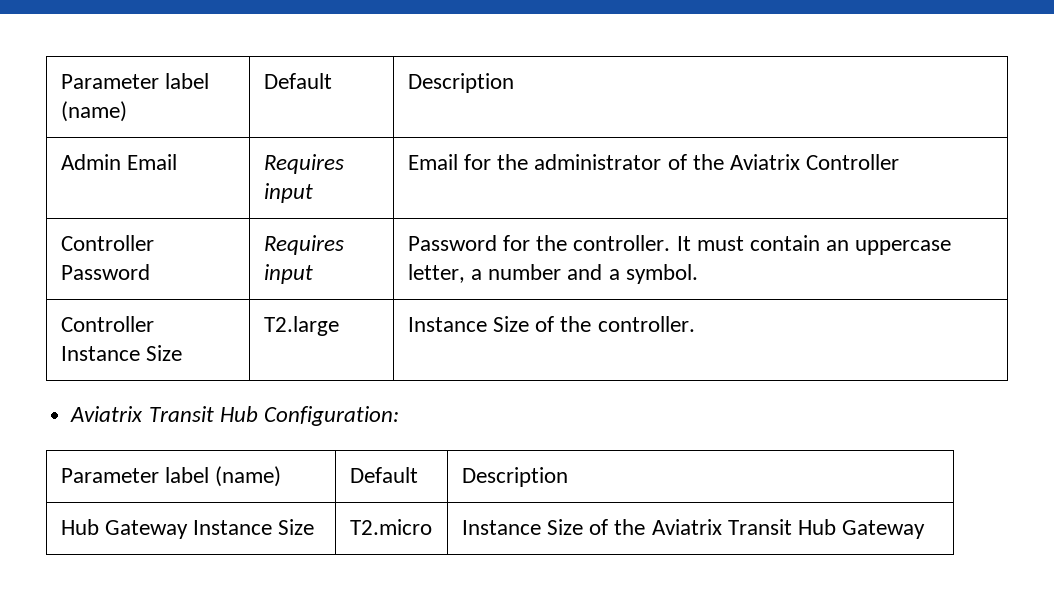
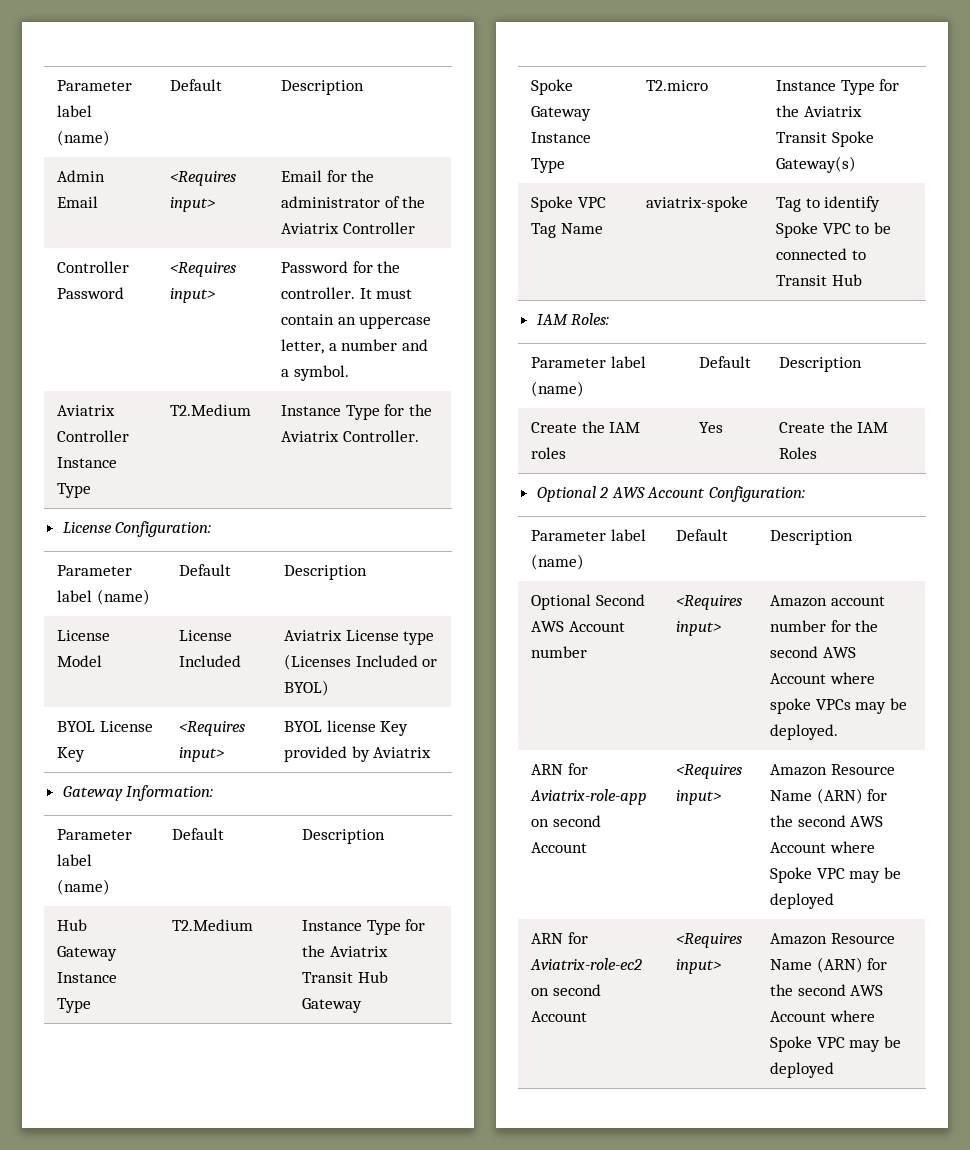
[263,154,344,174] [263,183,313,203] Requires input -> [170,171,237,186] [170,197,216,212] <Requires input>
[263,235,344,255] [263,264,313,284] Requires input -> [170,262,237,277] [170,288,216,303] <Requires input>
(698, 274) none -> [57,405,116,416] Aviatrix
[145,345,182,361] [263,316,339,336] [407,316,695,332] [70,406,399,426] Size | T2.large | Instance Size of the controller. // Aviatrix Transit Hub Configuration: -> [57,483,92,498] [170,404,252,416] [281,404,432,420] [281,430,419,442] [62,521,212,537] [57,565,133,576] [57,589,150,605] [179,564,232,576] [284,565,368,580] [57,630,111,641] [57,655,103,667] [179,630,233,641] [179,655,242,667] [284,630,435,645] [284,654,438,670] [284,680,330,696] [57,721,153,732] [57,747,86,762] [179,721,246,736] [179,747,225,762] [284,720,409,736] [284,746,432,762] [62,785,214,801] Type | T2.Medium | Instance Type for the Aviatrix Controller. // License Configuration: // Parameter label (name) | Default | Description // License Model | License Included | Aviatrix License type (Licenses Included or BYOL) // BYOL License Key | <Requires input> | BYOL license Key provided by Aviatrix // Gateway Information:
[278,519,315,535] [349,519,432,535] [461,519,609,535] Size | T2.micro | Instance Size of -> [57,998,92,1013] [172,919,254,931] [302,919,426,935] Type | T2.Medium | Instance Type for
(926, 529) none -> [531,79,574,95] [531,106,592,121] [531,132,592,143] [531,158,566,173] [646,80,709,91] [776,79,900,95] [776,105,862,117] [776,131,874,147] [776,156,857,173] [531,196,606,212] [531,223,603,238] [646,196,749,212] [776,196,881,212] [776,222,891,238] [776,248,866,260] [776,274,862,286] [536,313,610,325] [531,356,646,368] [531,381,585,397] [699,356,752,368] [779,357,863,372] [531,421,641,433] [531,447,567,459] [699,422,724,433] [779,421,889,433] [779,447,818,459] [536,486,806,502] [531,529,646,541] [531,554,585,570] [676,529,729,541] [770,530,854,545] [531,594,645,610] [531,621,625,632] [531,646,588,658] [676,595,743,610] [676,621,722,636] [770,595,885,607] [770,620,879,632] [770,646,856,658] [770,672,875,684] [770,698,907,714] [770,724,839,740] [531,763,588,775] [530,789,648,805] [531,815,601,827] [531,842,588,853] [676,764,743,779] [676,790,722,805] [770,764,895,776] [770,788,888,804] [770,815,884,827] [770,841,875,853] [770,867,901,883] [770,893,835,909] [531,932,588,944] [530,958,643,970] [531,984,601,996] [531,1011,588,1022] [676,933,743,948] [676,959,722,974] [770,933,895,945] [770,957,888,973] [770,984,884,996] [770,1010,875,1022] [770,1036,901,1052] [770,1062,835,1078] // Spoke Gateway Instance Type | T2.micro | Instance Type for the Aviatrix Transit Spoke Gateway(s) // Spoke VPC Tag Name | aviatrix-spoke | Tag to identify Spoke VPC to be connected to Transit Hub // IAM Roles: // Parameter label (name) | Default | Description // Create the IAM roles | Yes | Create the IAM Roles // Optional 2 AWS Account Configuration: // Parameter label (name) | Default | Description // Optional Second AWS Account number | <Requires input> | Amazon account number for the second AWS Account where spoke VPCs may be deployed. // ARN for Aviatrix-role-app on second Account | <Requires input> | Amazon Resource Name (ARN) for the second AWS Account where Spoke VPC may be deployed // ARN for Aviatrix-role-ec2 on second Account | <Requires input> | Amazon Resource Name (ARN) for the second AWS Account where Spoke VPC may be deployed

